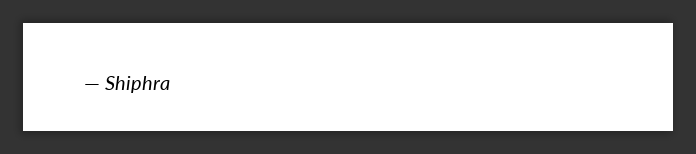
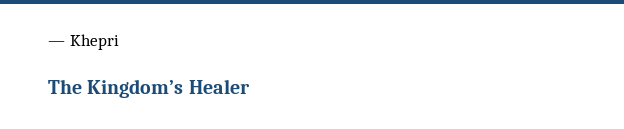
[105,76,171,93] Shiphra -> [69,34,119,50] [48,79,250,98] Khepri // The Kingdom’s Healer

